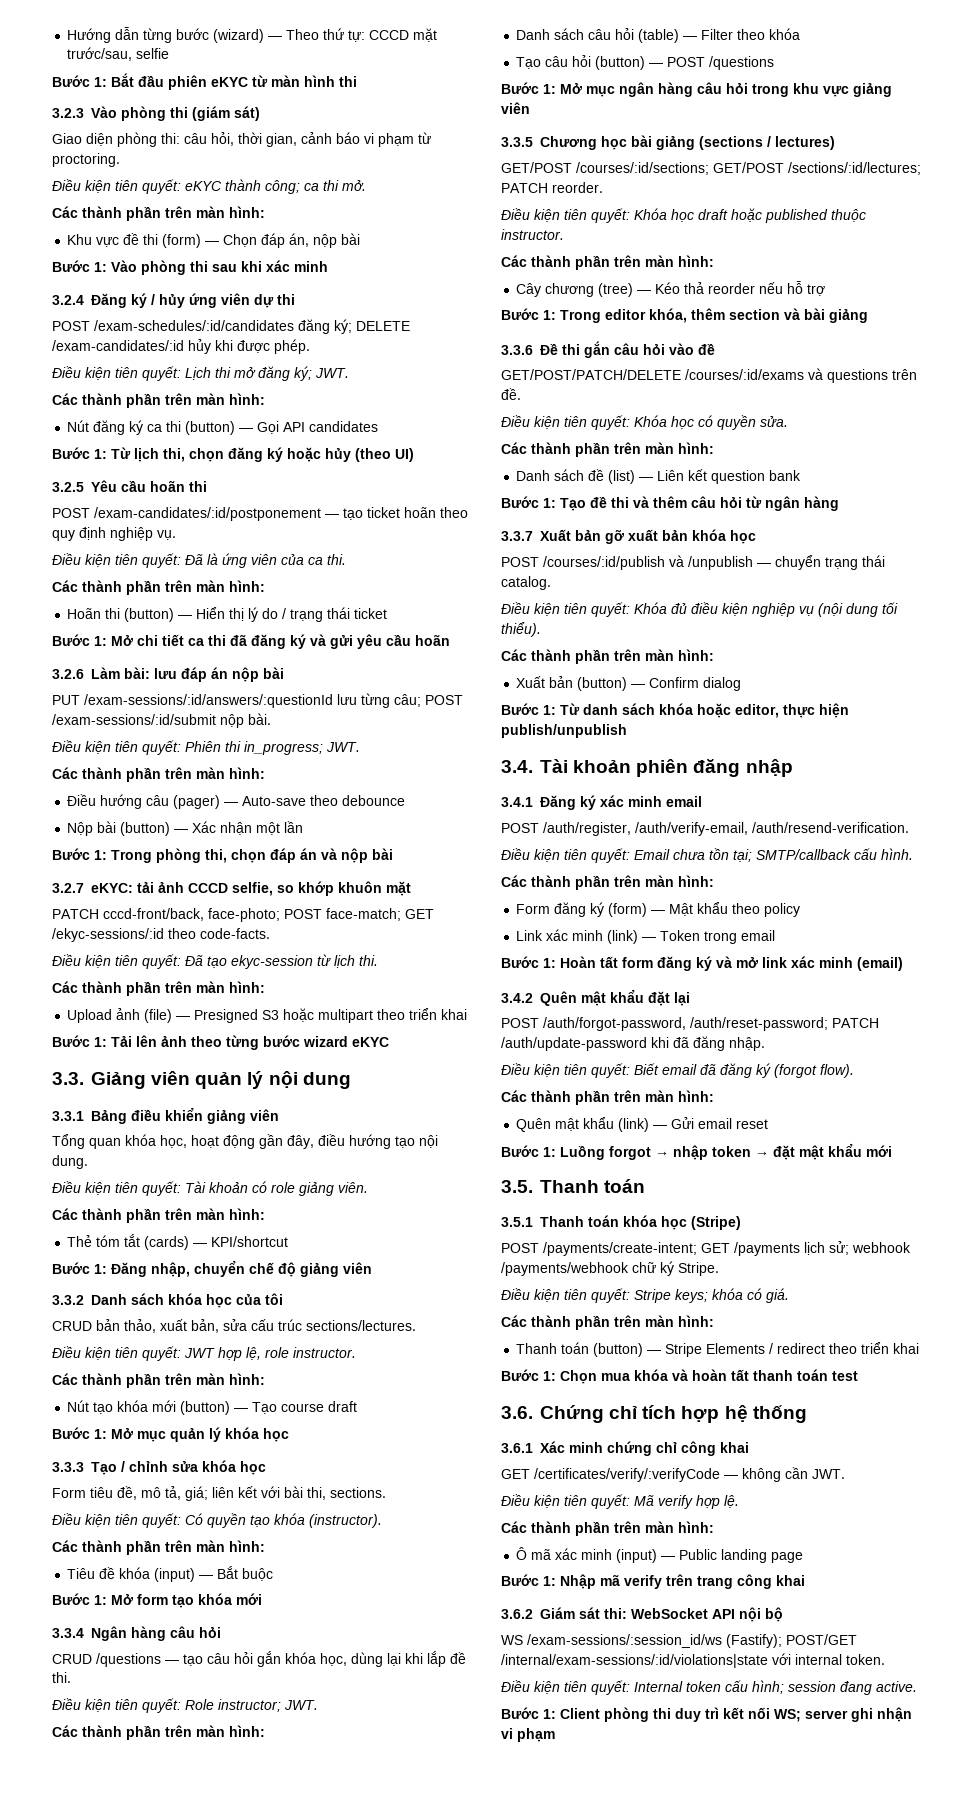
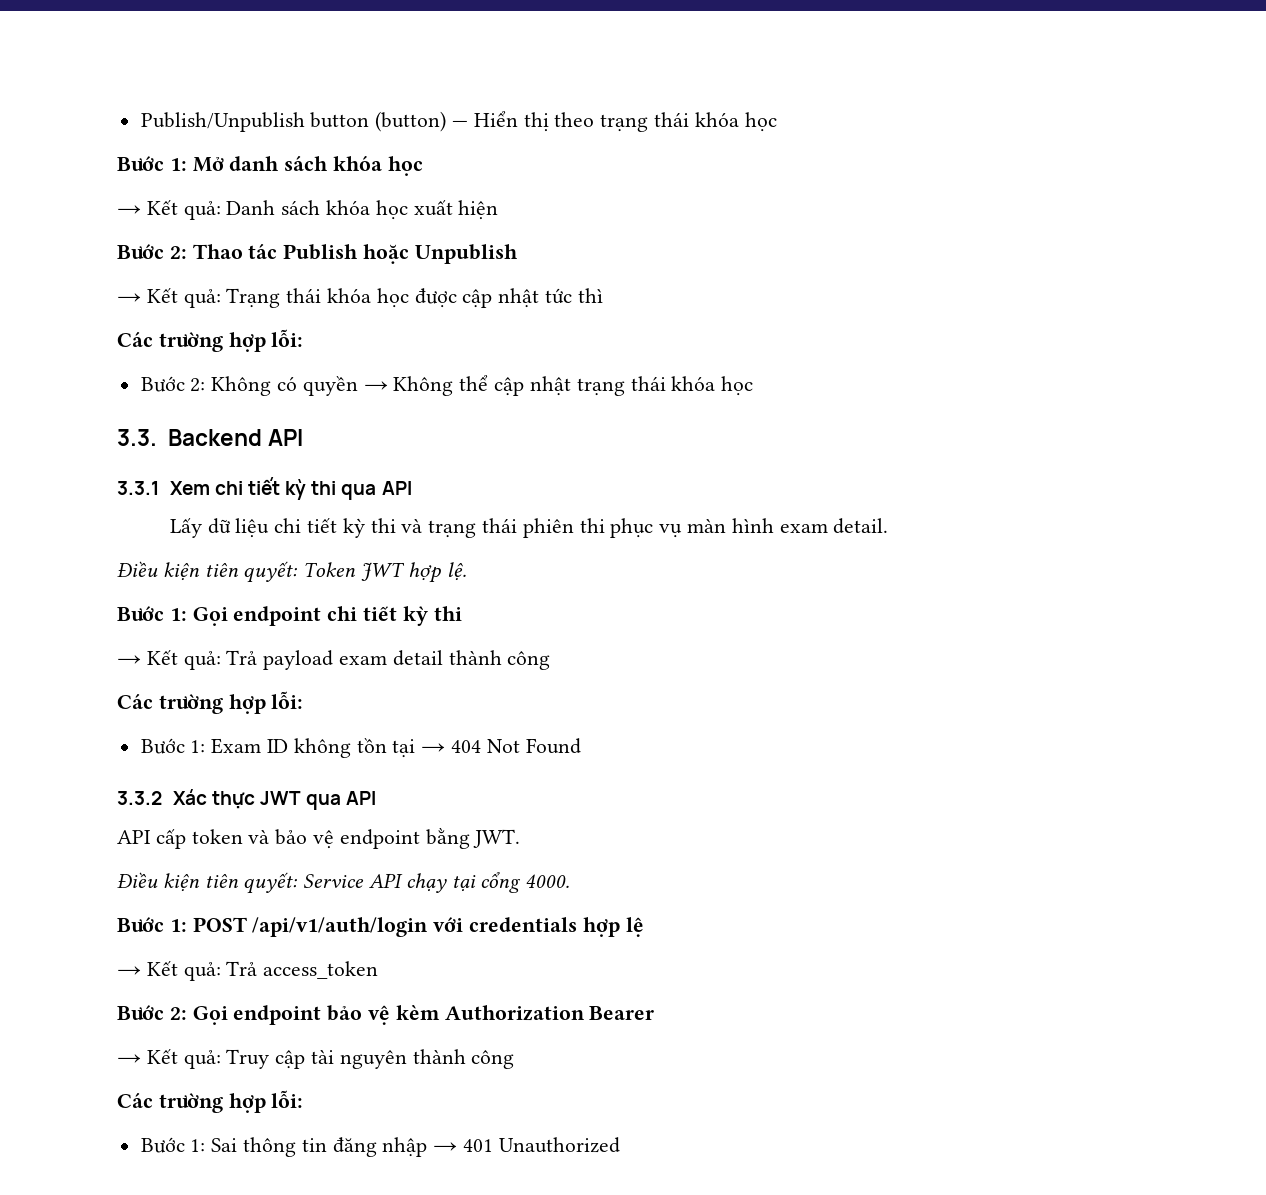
[67,27,438,43] [67,47,170,61] [52,73,357,90] [52,106,260,121] [52,132,431,147] [52,153,120,167] [52,179,366,194] [52,206,265,221] [67,233,361,248] [52,260,328,275] [52,293,295,308] [52,319,410,334] [52,339,310,354] [52,366,349,381] [52,393,265,408] [67,420,379,435] [52,447,414,462] [52,480,207,492] [52,507,468,521] [52,527,176,541] [52,553,346,568] [52,580,265,595] [67,607,388,622] [52,634,450,649] [52,667,284,682] [52,693,463,708] [52,713,271,728] [52,740,360,755] [52,767,265,782] [67,794,406,809] [67,821,304,836] [52,848,393,863] [52,881,411,896] [52,908,434,922] [52,928,270,942] [52,954,378,969] [52,981,265,996] [67,1008,468,1023] [52,1035,389,1050] [52,1071,351,1089] [52,1107,279,1124] [52,1134,438,1149] [52,1155,88,1169] [52,1181,368,1196] [52,1208,265,1223] [67,1234,289,1250] [52,1260,372,1277] [52,1293,283,1308] [52,1319,416,1333] [52,1346,356,1361] [52,1373,265,1388] [67,1400,358,1415] [52,1427,289,1442] [52,1460,266,1475] [52,1486,386,1501] [52,1513,382,1528] [52,1540,265,1555] [67,1566,274,1582] [52,1593,262,1608] [52,1626,221,1641] [52,1651,466,1667] [52,1672,71,1683] [52,1698,318,1713] [52,1725,265,1740] [516,28,801,43] [516,55,775,70] [501,82,892,97] [501,102,530,114] [501,135,835,150] [501,162,921,175] [501,182,603,193] [501,208,866,223] [501,229,564,240] [501,255,714,270] [516,281,826,297] [501,308,868,323] [501,341,715,358] [501,368,917,383] [501,388,521,400] [501,415,788,430] [501,442,714,457] [516,469,802,484] [501,496,839,511] [501,529,756,544] [501,555,885,570] [501,576,551,590] [501,602,898,617] [501,622,541,637] [501,649,714,664] [516,676,742,691] [501,703,849,718] [501,724,627,738] [501,759,793,777] [501,795,702,810] [501,822,909,836] [501,848,913,863] [501,875,714,890] [516,902,801,917] [516,929,776,944] [501,956,903,971] [501,989,690,1006] [501,1017,879,1031] [501,1036,765,1051] [501,1063,854,1078] [501,1090,714,1105] [516,1117,769,1132] [501,1143,892,1160] [501,1179,646,1193] [501,1215,741,1230] [501,1241,911,1256] [501,1261,719,1276] [501,1288,789,1303] [501,1315,714,1330] [516,1342,920,1357] [501,1369,858,1384] [501,1405,807,1423] [501,1441,749,1456] [501,1467,808,1482] Hướng dẫn từng bước (wizard) — Theo thứ tự: CCCD mặt trước/sau, selfie // Bước 1: Bắt đầu phiên eKYC từ màn hình thi // 3.2.3 Vào phòng thi (giám sát) // Giao diện phòng thi: câu hỏi, thời gian, cảnh báo vi phạm từ proctoring. // Điều kiện tiên quyết: eKYC thành công; ca thi mở. // Các thành phần trên màn hình: // Khu vực đề thi (form) — Chọn đáp án, nộp bài // Bước 1: Vào phòng thi sau khi xác minh // 3.2.4 Đăng ký / hủy ứng viên dự thi // POST /exam-schedules/:id/candidates đăng ký; DELETE /exam-candidates/:id hủy khi được phép. // Điều kiện tiên quyết: Lịch thi mở đăng ký; JWT. // Các thành phần trên màn hình: // Nút đăng ký ca thi (button) — Gọi API candidates // Bước 1: Từ lịch thi, chọn đăng ký hoặc hủy (theo UI) // 3.2.5 Yêu cầu hoãn thi // POST /exam-candidates/:id/postponement — tạo ticket hoãn theo quy định nghiệp vụ. // Điều kiện tiên quyết: Đã là ứng viên của ca thi. // Các thành phần trên màn hình: // Hoãn thi (button) — Hiển thị lý do / trạng thái ticket // Bước 1: Mở chi tiết ca thi đã đăng ký và gửi yêu cầu hoãn // 3.2.6 Làm bài: lưu đáp án nộp bài // PUT /exam-sessions/:id/answers/:questionId lưu từng câu; POST /exam-sessions/:id/submit nộp bài. // Điều kiện tiên quyết: Phiên thi in_progress; JWT. // Các thành phần trên màn hình: // Điều hướng câu (pager) — Auto-save theo debounce // Nộp bài (button) — Xác nhận một lần // Bước 1: Trong phòng thi, chọn đáp án và nộp bài // 3.2.7 eKYC: tải ảnh CCCD selfie, so khớp khuôn mặt // PATCH cccd-front/back, face-photo; POST face-match; GET /ekyc-sessions/:id theo code-facts. // Điều kiện tiên quyết: Đã tạo ekyc-session từ lịch thi. // Các thành phần trên màn hình: // Upload ảnh (file) — Presigned S3 hoặc multipart theo triển khai // Bước 1: Tải lên ảnh theo từng bước wizard eKYC // 3.3. Giảng viên quản lý nội dung // 3.3.1 Bảng điều khiển giảng viên // Tổng quan khóa học, hoạt động gần đây, điều hướng tạo nội dung. // Điều kiện tiên quyết: Tài khoản có role giảng viên. // Các thành phần trên màn hình: // Thẻ tóm tắt (cards) — KPI/shortcut // Bước 1: Đăng nhập, chuyển chế độ giảng viên // 3.3.2 Danh sách khóa học của tôi // CRUD bản thảo, xuất bản, sửa cấu trúc sections/lectures. // Điều kiện tiên quyết: JWT hợp lệ, role instructor. // Các thành phần trên màn hình: // Nút tạo khóa mới (button) — Tạo course draft // Bước 1: Mở mục quản lý khóa học // 3.3.3 Tạo / chỉnh sửa khóa học // Form tiêu đề, mô tả, giá; liên kết với bài thi, sections. // Điều kiện tiên quyết: Có quyền tạo khóa (instructor). // Các thành phần trên màn hình: // Tiêu đề khóa (input) — Bắt buộc // Bước 1: Mở form tạo khóa mới // 3.3.4 Ngân hàng câu hỏi // CRUD /questions — tạo câu hỏi gắn khóa học, dùng lại khi lắp đề thi. // Điều kiện tiên quyết: Role instructor; JWT. // Các thành phần trên màn hình: // Danh sách câu hỏi (table) — Filter theo khóa // Tạo câu hỏi (button) — POST /questions // Bước 1: Mở mục ngân hàng câu hỏi trong khu vực giảng viên // 3.3.5 Chương học bài giảng (sections / lectures) // GET/POST /courses/:id/sections; GET/POST /sections/:id/lectures; PATCH reorder. // Điều kiện tiên quyết: Khóa học draft hoặc published thuộc instructor. // Các thành phần trên màn hình: // Cây chương (tree) — Kéo thả reorder nếu hỗ trợ // Bước 1: Trong editor khóa, thêm section và bài giảng // 3.3.6 Đề thi gắn câu hỏi vào đề // GET/POST/PATCH/DELETE /courses/:id/exams và questions trên đề. // Điều kiện tiên quyết: Khóa học có quyền sửa. // Các thành phần trên màn hình: // Danh sách đề (list) — Liên kết question bank // Bước 1: Tạo đề thi và thêm câu hỏi từ ngân hàng // 3.3.7 Xuất bản gỡ xuất bản khóa học // POST /courses/:id/publish và /unpublish — chuyển trạng thái catalog. // Điều kiện tiên quyết: Khóa đủ điều kiện nghiệp vụ (nội dung tối thiểu). // Các thành phần trên màn hình: // Xuất bản (button) — Confirm dialog // Bước 1: Từ danh sách khóa hoặc editor, thực hiện publish/unpublish // 3.4. Tài khoản phiên đăng nhập // 3.4.1 Đăng ký xác minh email // POST /auth/register, /auth/verify-email, /auth/resend-verification. // Điều kiện tiên quyết: Email chưa tồn tại; SMTP/callback cấu hình. // Các thành phần trên màn hình: // Form đăng ký (form) — Mật khẩu theo policy // Link xác minh (link) — Token trong email // Bước 1: Hoàn tất form đăng ký và mở link xác minh (email) // 3.4.2 Quên mật khẩu đặt lại // POST /auth/forgot-password, /auth/reset-password; PATCH /auth/update-password khi đã đăng nhập. // Điều kiện tiên quyết: Biết email đã đăng ký (forgot flow). // Các thành phần trên màn hình: // Quên mật khẩu (link) — Gửi email reset // Bước 1: Luồng forgot → nhập token → đặt mật khẩu mới // 3.5. Thanh toán // 3.5.1 Thanh toán khóa học (Stripe) // POST /payments/create-intent; GET /payments lịch sử; webhook /payments/webhook chữ ký Stripe. // Điều kiện tiên quyết: Stripe keys; khóa có giá. // Các thành phần trên màn hình: // Thanh toán (button) — Stripe Elements / redirect theo triển khai // Bước 1: Chọn mua khóa và hoàn tất thanh toán test // 3.6. Chứng chỉ tích hợp hệ thống // 3.6.1 Xác minh chứng chỉ công khai // GET /certificates/verify/:verifyCode — không cần -> [140,111,777,132] [117,156,423,176] [117,200,499,220] [117,244,518,264] [117,288,603,308] [117,329,304,352] [140,375,754,396] [117,429,303,446] [117,477,412,500] [169,518,889,538] [117,561,467,583] [117,606,462,626] [117,650,551,670] [117,691,304,714] [140,738,581,758] [117,789,377,810] [117,827,470,849] Publish/Unpublish button (button) — Hiển thị theo trạng thái khóa học // Bước 1: Mở danh sách khóa học // → Kết quả: Danh sách khóa học xuất hiện // Bước 2: Thao tác Publish hoặc Unpublish // → Kết quả: Trạng thái khóa học được cập nhật tức thì // Các trường hợp lỗi: // Bước 2: Không có quyền → Không thể cập nhật trạng thái khóa học // 3.3. Backend API // 3.3.1 Xem chi tiết kỳ thi qua API // Lấy dữ liệu chi tiết kỳ thi và trạng thái phiên thi phục vụ màn hình exam detail. // Điều kiện tiên quyết: Token JWT hợp lệ. // Bước 1: Gọi endpoint chi tiết kỳ thi // → Kết quả: Trả payload exam detail thành công // Các trường hợp lỗi: // Bước 1: Exam ID không tồn tại → 404 Not Found // 3.3.2 Xác thực JWT qua API // API cấp token và bảo vệ endpoint bằng
[634,1495,739,1509] [501,1521,714,1536] [516,1547,804,1563] [501,1574,805,1589] [501,1607,783,1622] [501,1634,857,1648] [501,1653,885,1668] [501,1680,917,1695] [501,1707,912,1722] [501,1728,555,1742] Mã verify hợp lệ. // Các thành phần trên màn hình: // Ô mã xác minh (input) — Public landing page // Bước 1: Nhập mã verify trên trang công khai // 3.6.2 Giám sát thi: WebSocket API nội bộ // WS /exam-sessions/:session_id/ws (Fastify); POST/GET /internal/exam-sessions/:id/violations|state với internal token. // Điều kiện tiên quyết: Internal token cấu hình; session đang active. // Bước 1: Client phòng thi duy trì kết nối WS; server ghi nhận vi phạm -> [303,872,571,893] [117,917,644,937] [117,961,379,981] [117,1005,655,1025] [117,1049,515,1069] [117,1090,304,1113] [140,1137,620,1157] Service API chạy tại cổng 4000. // Bước 1: POST /api/v1/auth/login với credentials hợp lệ // → Kết quả: Trả access_token // Bước 2: Gọi endpoint bảo vệ kèm Authorization Bearer // → Kết quả: Truy cập tài nguyên thành công // Các trường hợp lỗi: // Bước 1: Sai thông tin đăng nhập → 401 Unauthorized

